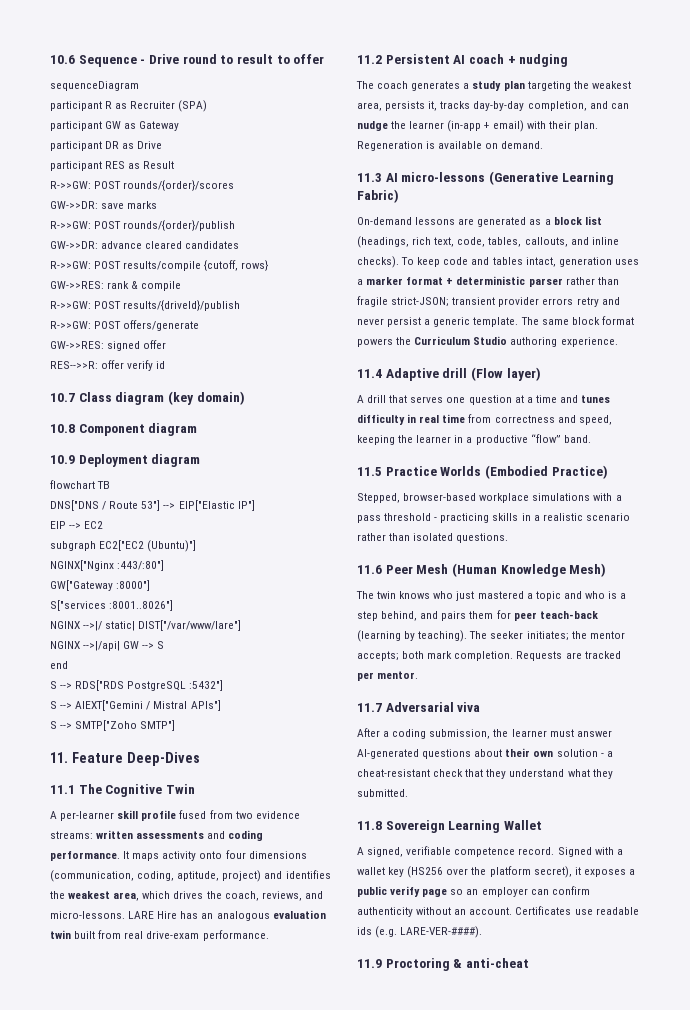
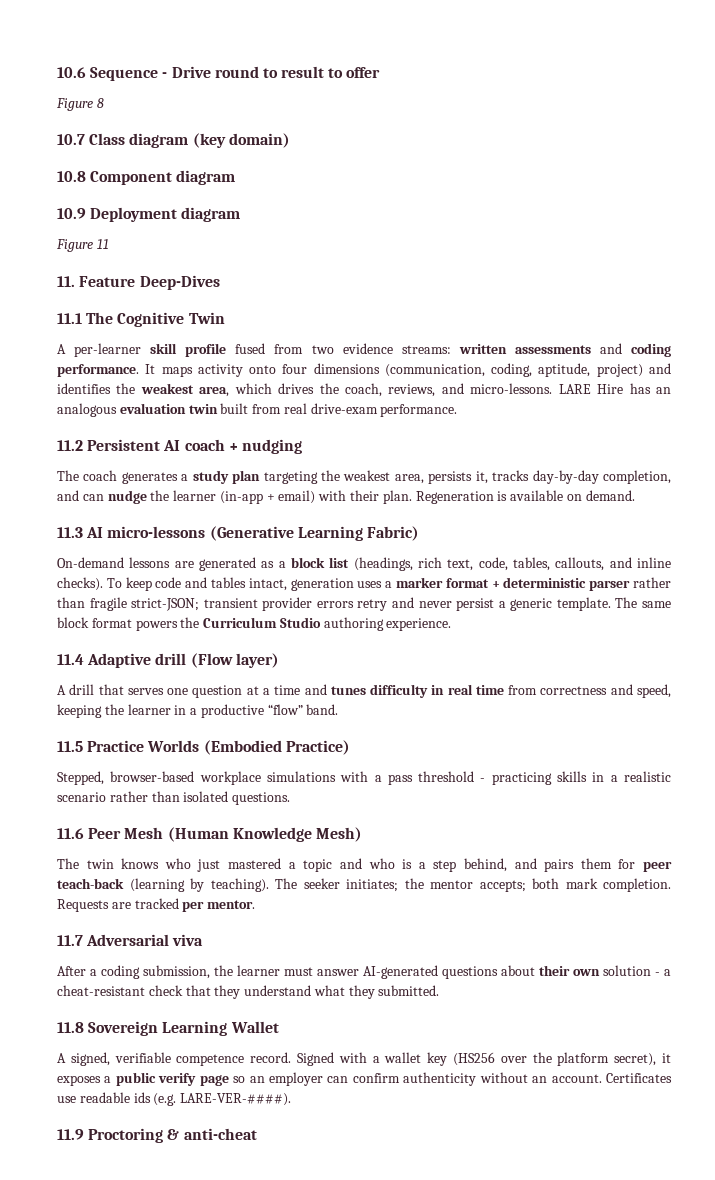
[50,81,139,91] [50,100,208,112] [50,121,180,131] [50,141,163,151] [50,161,175,171] [50,180,235,191] [50,201,158,209] [50,220,236,231] [50,241,240,249] [50,260,269,271] [50,281,182,291] [50,300,241,311] [50,320,200,331] [50,340,167,351] [50,360,166,371] sequenceDiagram // participant R as Recruiter (SPA) // participant GW as Gateway // participant DR as Drive // participant RES as Result // R->>GW: POST rounds/{order}/scores // GW->>DR: save marks // R->>GW: POST rounds/{order}/publish // GW->>DR: advance cleared candidates // R->>GW: POST results/compile {cutoff, rows} // GW->>RES: rank & compile // R->>GW: POST results/{driveId}/publish // R->>GW: POST offers/generate // GW->>RES: signed offer // RES-->>R: offer verify id -> [56,98,104,111] Figure 8
[50,480,111,489] [50,500,255,511] [50,521,104,529] [50,540,197,552] [50,560,165,571] [50,580,151,591] [50,600,174,611] [50,620,242,631] [50,641,165,651] [50,661,68,669] [50,680,224,691] [50,700,221,711] [50,720,176,731] flowchart TB // DNS["DNS / Route 53"] --> EIP["Elastic IP"] // EIP --> EC2 // subgraph EC2["EC2 (Ubuntu)"] // NGINX["Nginx :443/:80"] // GW["Gateway :8000"] // S["services :8001..8026"] // NGINX -->|/ static| DIST["/var/www/lare"] // NGINX -->|/api| GW --> S // end // S --> RDS["RDS PostgreSQL :5432"] // S --> AIEXT["Gemini / Mistral APIs"] // S --> SMTP["Zoho SMTP"] -> [56,239,109,252] Figure 11

